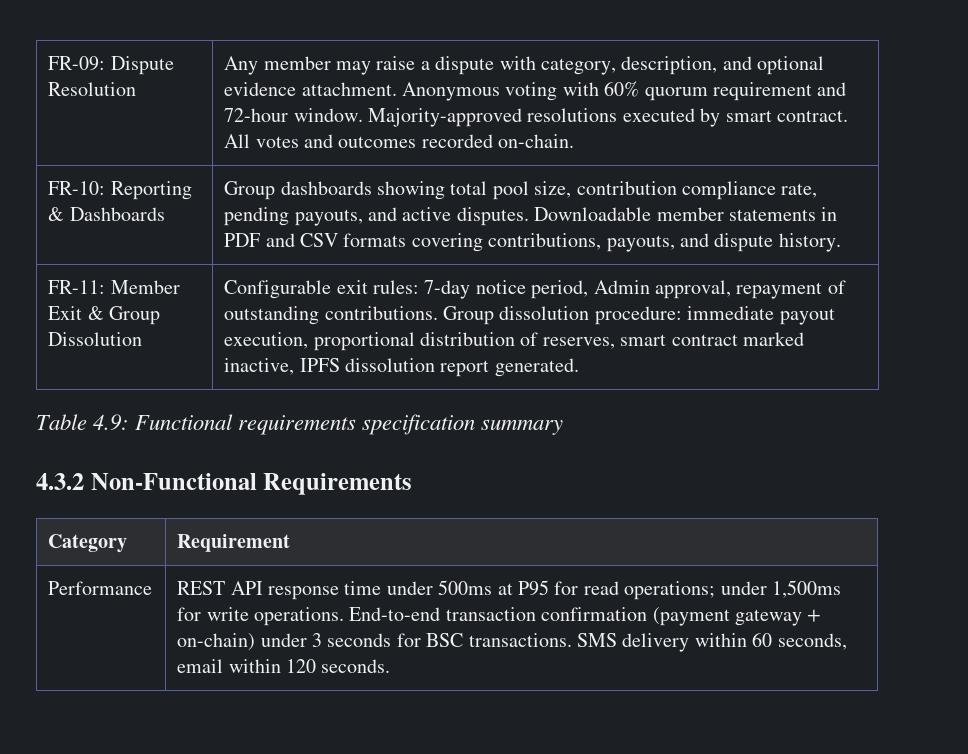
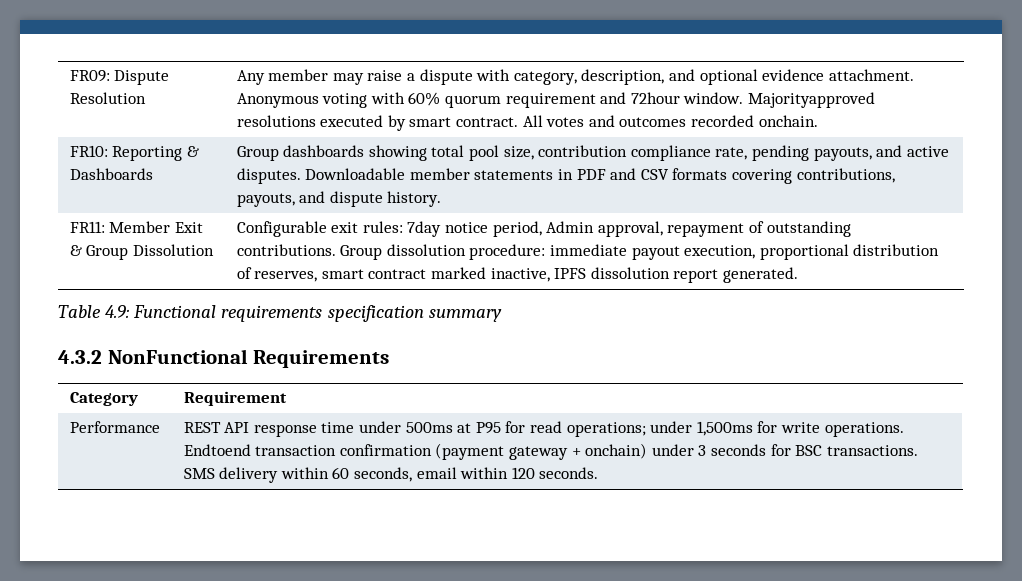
[48,56,106,71] FR-09: -> [69,70,110,82] FR09:
[224,108,522,127] 72-hour window. Majority-approved -> [630,92,875,108] 72hour window. Majorityapproved
[498,134,575,148] [48,181,106,195] on-chain. // FR-10: -> [758,115,818,127] [69,145,108,157] onchain. // FR10:
[48,280,106,294] FR-11: -> [69,221,105,233] FR11:
[424,280,471,299] 7-day -> [407,221,442,237] 7day
[90,473,257,490] Non-Functional -> [107,349,248,364] NonFunctional
[349,607,441,621] End-to-end -> [183,444,251,456] Endtoend
[177,633,256,651] on-chain) -> [585,443,648,459] onchain)

